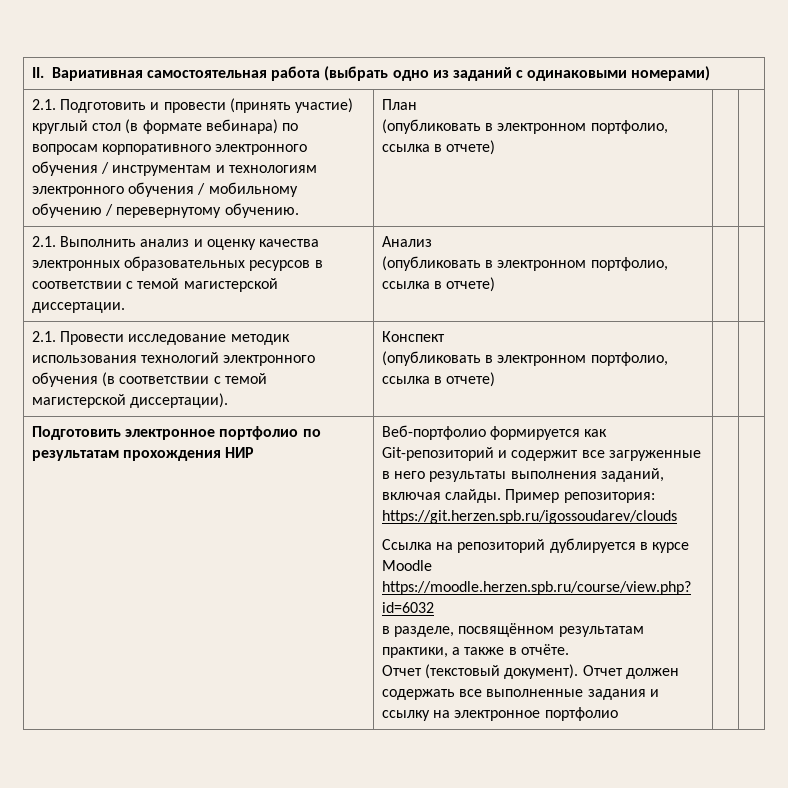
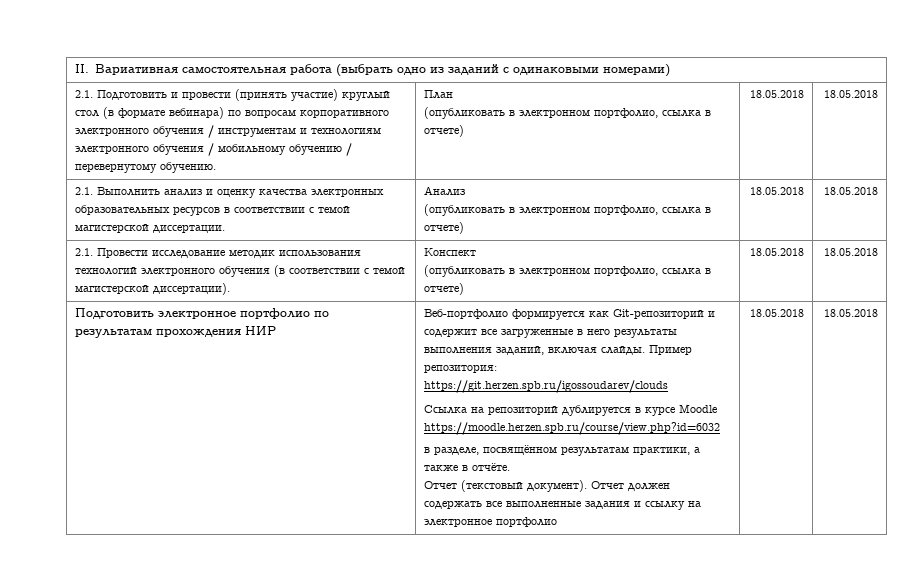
(496, 147) | -> [749,90,804,98] [823,90,878,98] 18.05.2018 | 18.05.2018
(496, 284) | -> [749,187,804,195] [823,187,878,195] 18.05.2018 | 18.05.2018
(496, 379) | -> [749,248,804,256] [823,248,878,256] 18.05.2018 | 18.05.2018
(618, 714) | -> [749,309,804,317] [823,309,878,317] 18.05.2018 | 18.05.2018

